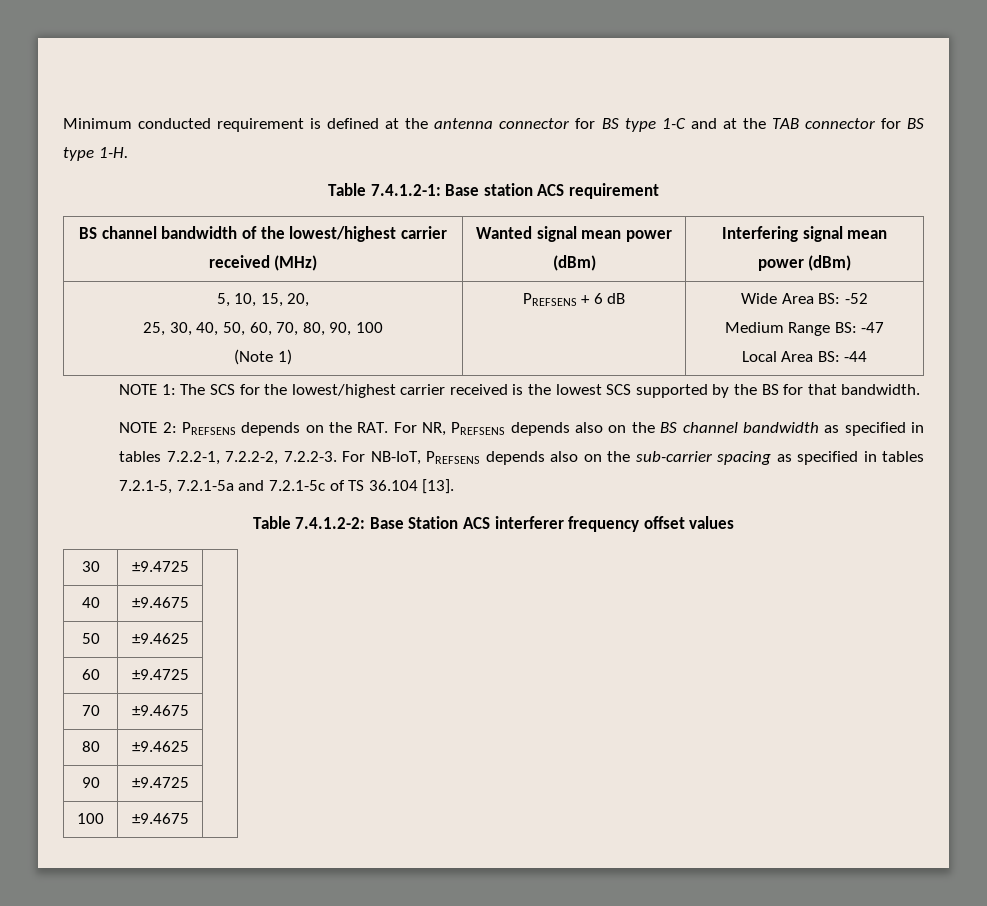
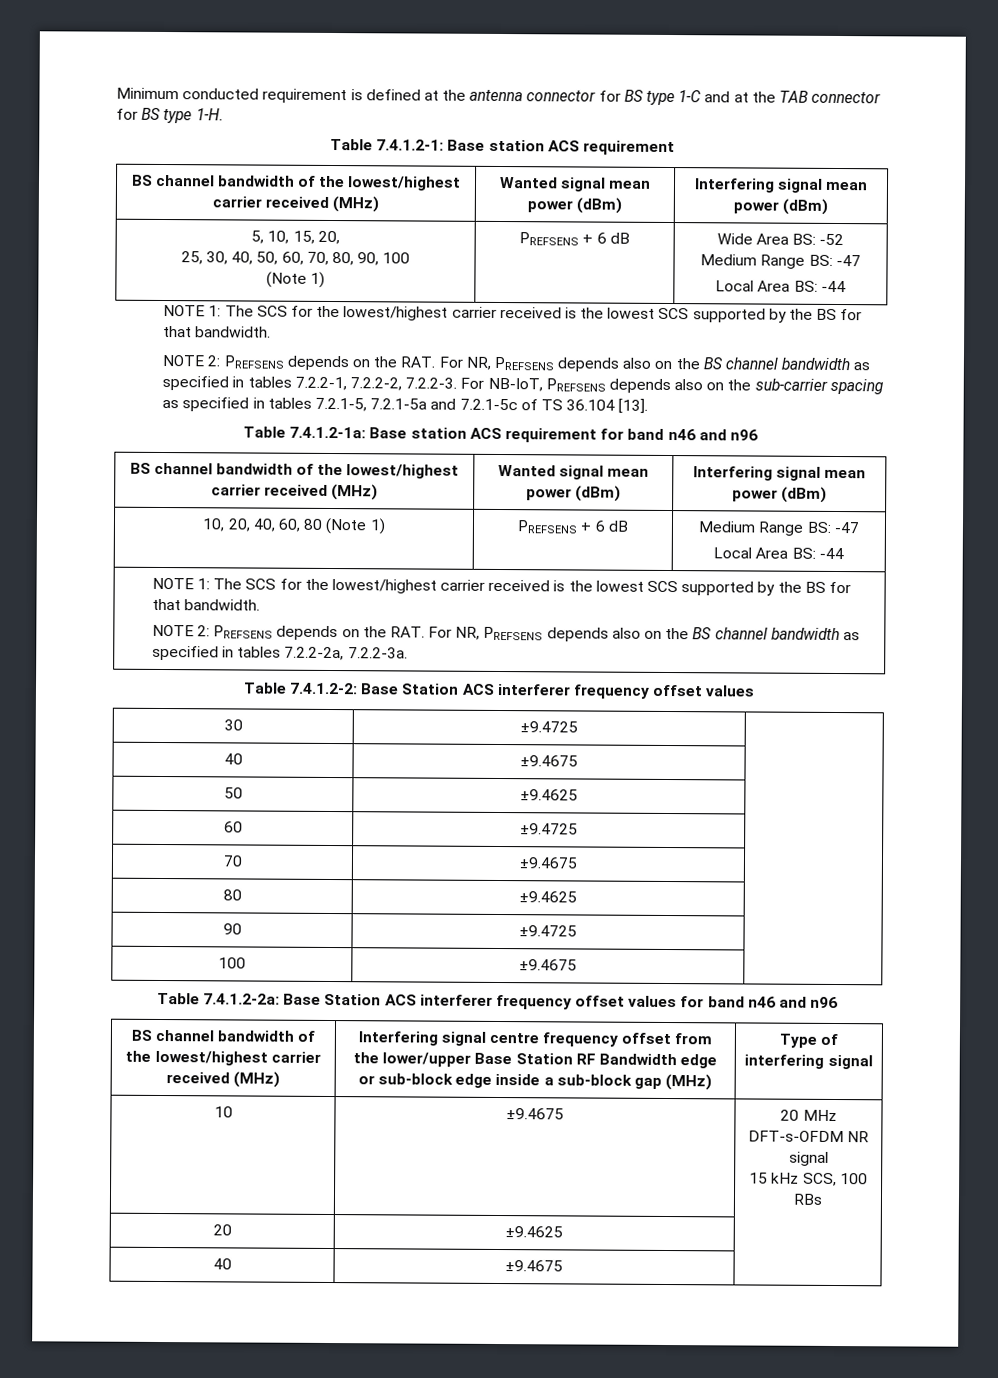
(455, 486) none -> [243,426,758,443] [129,462,460,479] [210,484,379,501] [497,464,650,480] [525,485,622,502] [692,466,867,481] [731,486,828,503] [202,517,386,535] [517,520,629,534] [698,521,859,536] [713,547,844,560] [151,577,851,596] [151,598,261,611] [151,624,860,642] [151,645,408,661] // Table 7.4.1.2-1a: Base station ACS requirement for band n46 and n96 // BS channel bandwidth of the lowest/highest carrier received (MHz) | Wanted signal mean power (dBm) | Interfering signal mean power (dBm) // 10, 20, 40, 60, 80 (Note 1) | PREFSENS + 6 dB | Medium Range BS: -47 // Local Area BS: -44 // NOTE 1: The SCS for the lowest/highest carrier received is the lowest SCS supported by the BS for that bandwidth. // NOTE 2: PREFSENS depends on the RAT. For NR, PREFSENS depends also on the BS channel bandwidth as specified in tables 7.2.2-2a, 7.2.2-3a.
(189, 818) none -> [156,992,839,1010] [130,1029,316,1042] [125,1050,321,1066] [165,1071,281,1088] [357,1031,713,1047] [352,1052,718,1069] [357,1073,713,1091] [778,1033,839,1048] [744,1054,873,1070] [213,1106,233,1118] [506,1108,564,1120] [780,1109,837,1122] [747,1130,870,1143] [788,1151,829,1166] [749,1172,868,1187] [793,1193,823,1205] [212,1224,232,1236] [505,1226,563,1238] [212,1258,232,1270] [505,1260,563,1272] // Table 7.4.1.2-2a: Base Station ACS interferer frequency offset values for band n46 and n96 // BS channel bandwidth of the lowest/highest carrier received (MHz) | Interfering signal centre frequency offset from the lower/upper Base Station RF Bandwidth edge or sub-block edge inside a sub-block gap (MHz) | Type of interfering signal // 10 | ±9.4675 | 20 MHz DFT-s-OFDM NR signal // 15 kHz SCS, 100 RBs // 20 | ±9.4625 | // 40 | ±9.4675 |

